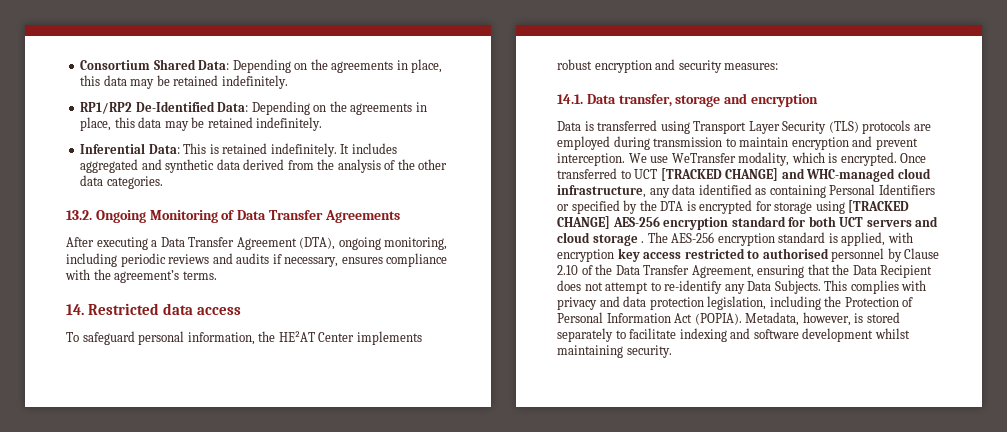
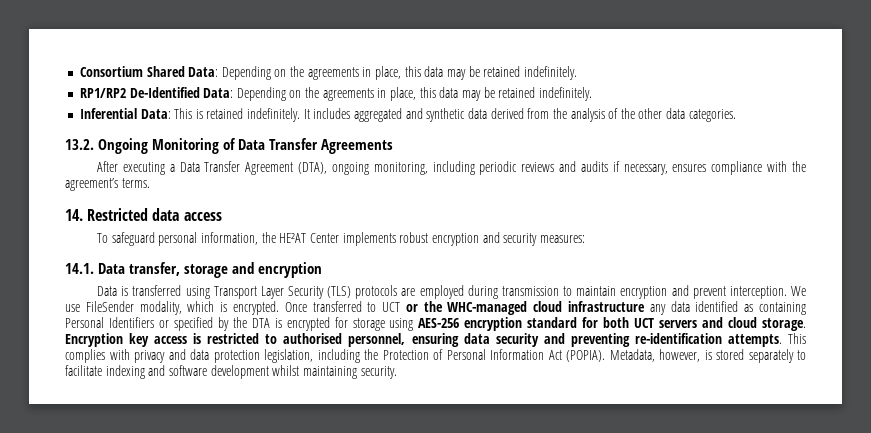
[671,153,736,163] WeTransfer -> [85,301,134,312] FileSender
[660,168,805,181] [TRACKED CHANGE] and -> [405,301,443,312] or the
[557,185,646,198] infrastructure, -> [568,301,646,312] infrastructure
[848,200,910,213] [557,216,610,229] [TRACKED CHANGE] -> (414, 324) none
[592,232,913,246] [557,249,614,262] storage . The AES-256 encryption standard is applied, with encryption -> [762,318,806,331] [65,333,123,347] storage. Encryption
(682, 255) none -> [193,333,202,344] is
[831,248,940,262] [557,264,933,278] [557,280,821,294] personnel by Clause 2.10 of the Data Transfer Agreement, ensuring that the Data Recipient does not attempt to re-identify any Data Subjects. -> [348,333,782,347] personnel, ensuring data security and preventing re-identification attempts.

